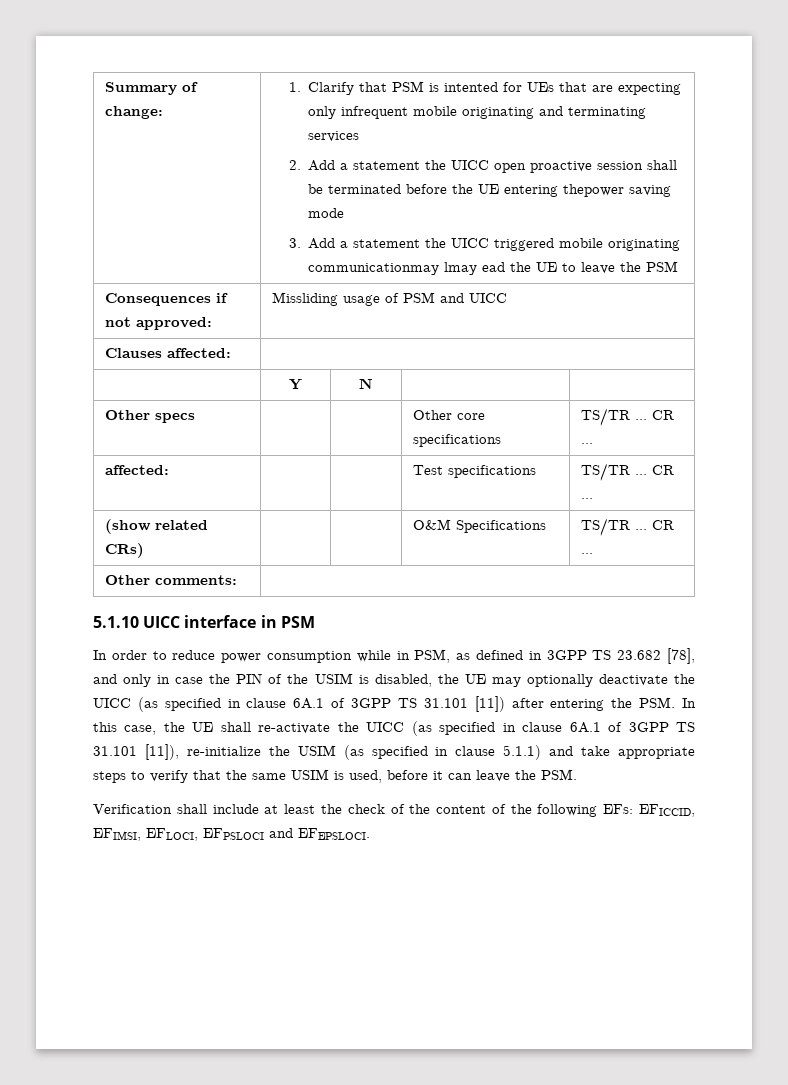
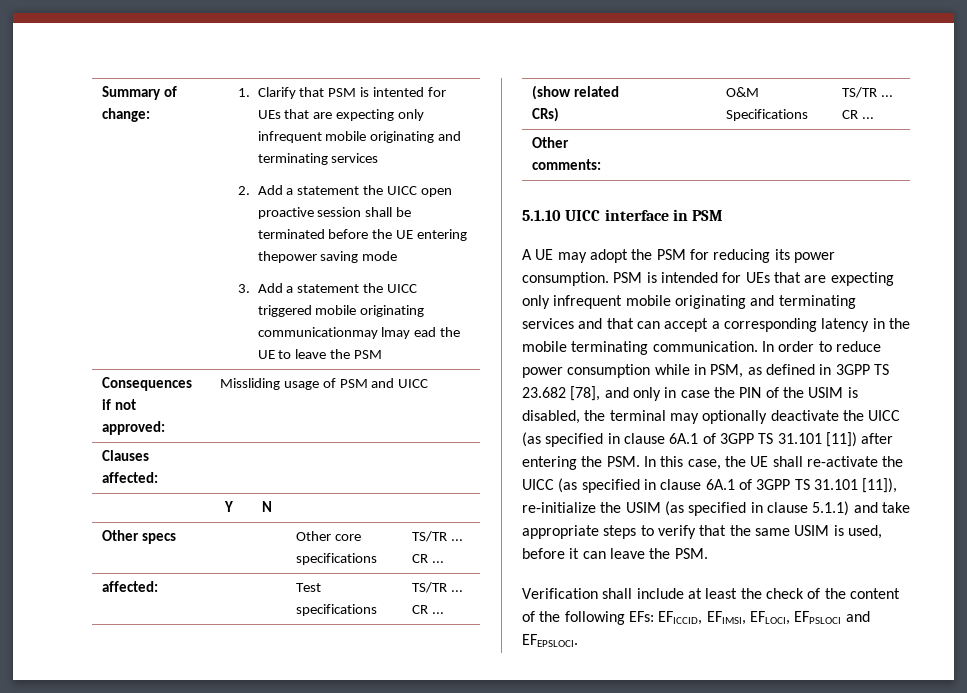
(315, 622) none -> [522,249,835,263] [522,272,894,286] [522,295,856,309] [522,318,910,332] [522,341,758,355] A UE may adopt the PSM for reducing its power consumption. PSM is intended for UEs that are expecting only infrequent mobile originating and terminating services and that can accept a corresponding latency in the mobile terminating communication.
[464,674,486,684] UE -> [609,410,666,421] terminal

